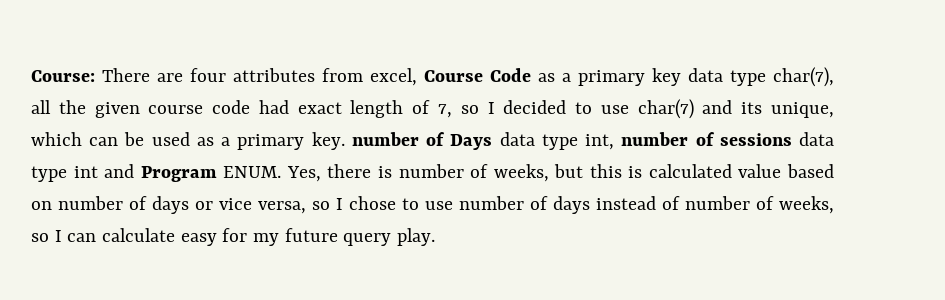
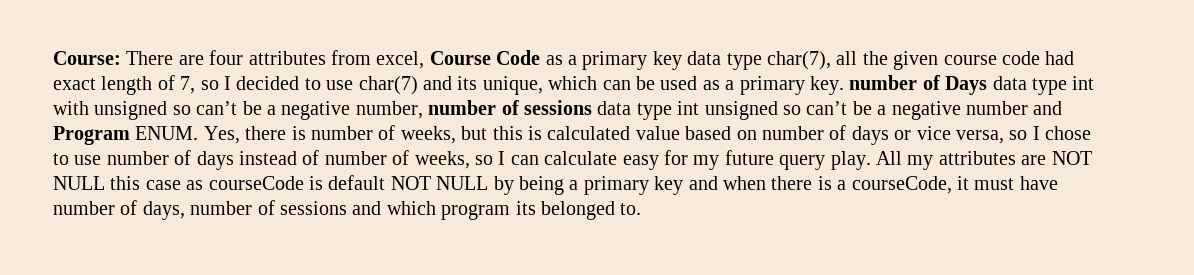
[585,134,615,150] int, -> [1072,76,1095,90] [53,101,423,120] int with unsigned so can’t be a negative number,
(98, 172) none -> [704,101,1028,120] unsigned so can’t be a negative number
(436, 237) none -> [875,151,1092,170] [53,175,1058,195] [53,200,642,220] All my attributes are NOT NULL this case as courseCode is default NOT NULL by being a primary key and when there is a courseCode, it must have number of days, number of sessions and which program its belonged to.

